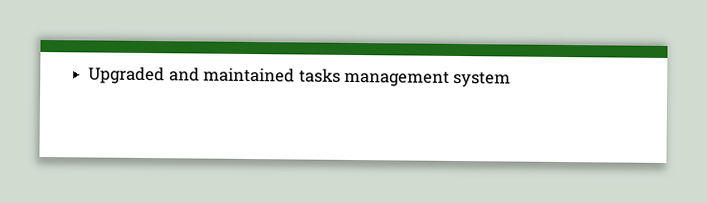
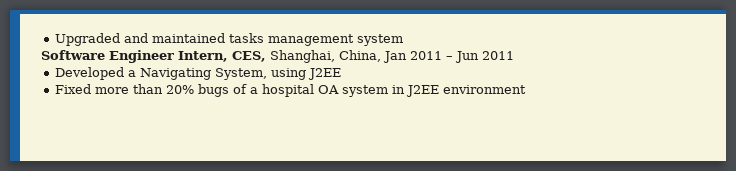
(512, 79) none -> [41,50,514,63] [54,67,341,80] [54,84,526,97] // Software Engineer Intern, CES, Shanghai, China, Jan 2011 – Jun 2011 // Developed a Navigating System, using J2EE // Fixed more than 20% bugs of a hospital OA system in J2EE environment

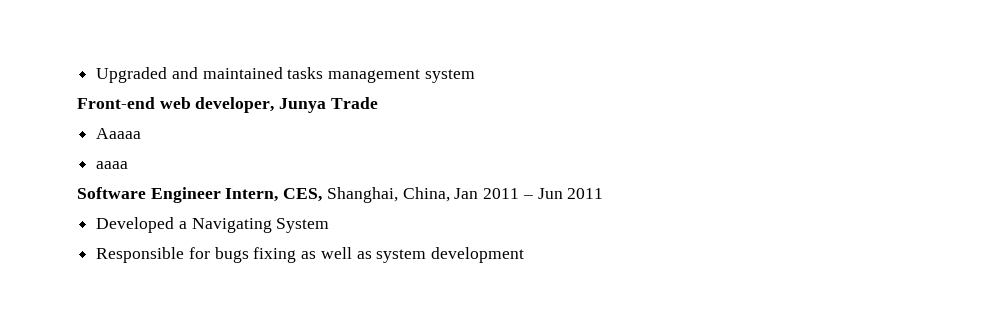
(403, 40) none -> [77,97,378,113] [96,128,142,139] [96,161,129,169] // Front-end web developer, Junya Trade // Aaaaa // aaaa
[214,68,341,80] [54,84,526,97] System, using J2EE // Fixed more than 20% bugs of a hospital OA system in J2EE environment -> [276,218,330,233] [96,247,525,263] System // Responsible for bugs fixing as well as system development

